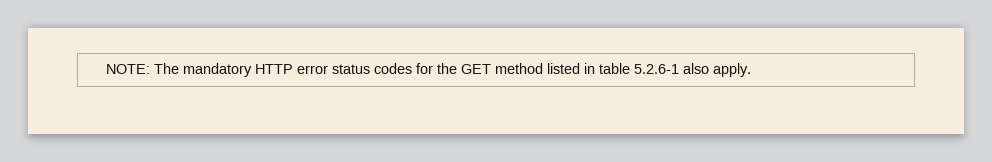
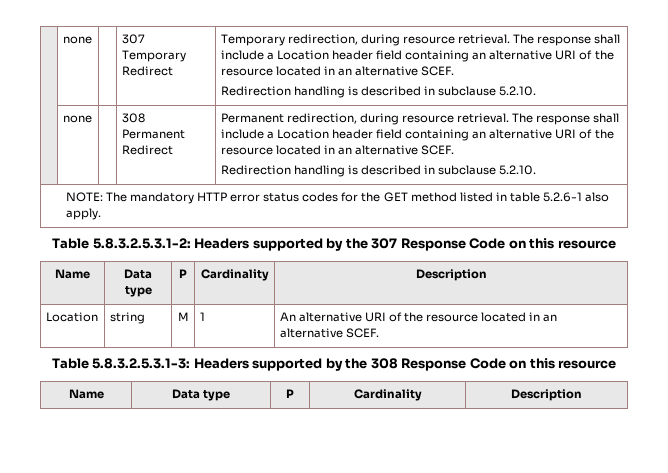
(105, 69) none -> [62,36,92,44] [121,34,145,44] [121,50,186,62] [121,66,173,76] [220,34,621,46] [220,50,614,62] [220,66,455,76] [220,86,537,98] [62,115,92,123] [121,113,145,123] [121,129,185,139] [121,145,173,155] [220,113,620,125] [220,129,614,141] [220,145,455,155] [220,165,537,177] | none | | 307 Temporary Redirect | Temporary redirection, during resource retrieval. The response shall include a Location header field containing an alternative URI of the resource located in an alternative SCEF. // Redirection handling is described in subclause 5.2.10. // | none | | 308 Permanent Redirect | Permanent redirection, during resource retrieval. The response shall include a Location header field containing an alternative URI of the resource located in an alternative SCEF. // Redirection handling is described in subclause 5.2.10. //
(751, 70) none -> [52,238,616,251] [55,269,90,279] [124,269,152,279] [124,286,152,297] [179,269,187,278] [200,269,269,281] [415,269,487,281] [45,312,98,322] [109,312,145,324] [177,312,189,321] [199,312,205,321] [279,312,558,322] [279,328,379,338] [51,358,617,371] [68,389,104,399] [171,389,231,401] [286,389,294,398] [353,389,422,401] [511,389,582,401] // Table 5.8.3.2.5.3.1-2: Headers supported by the 307 Response Code on this resource // Name | Data type | P | Cardinality | Description // Location | string | M | 1 | An alternative URI of the resource located in an alternative SCEF. // Table 5.8.3.2.5.3.1-3: Headers supported by the 308 Response Code on this resource // Name | Data type | P | Cardinality | Description

